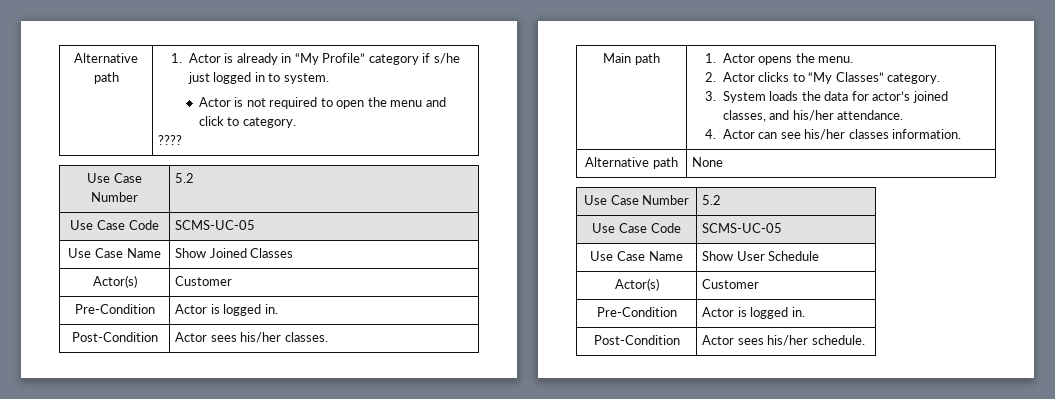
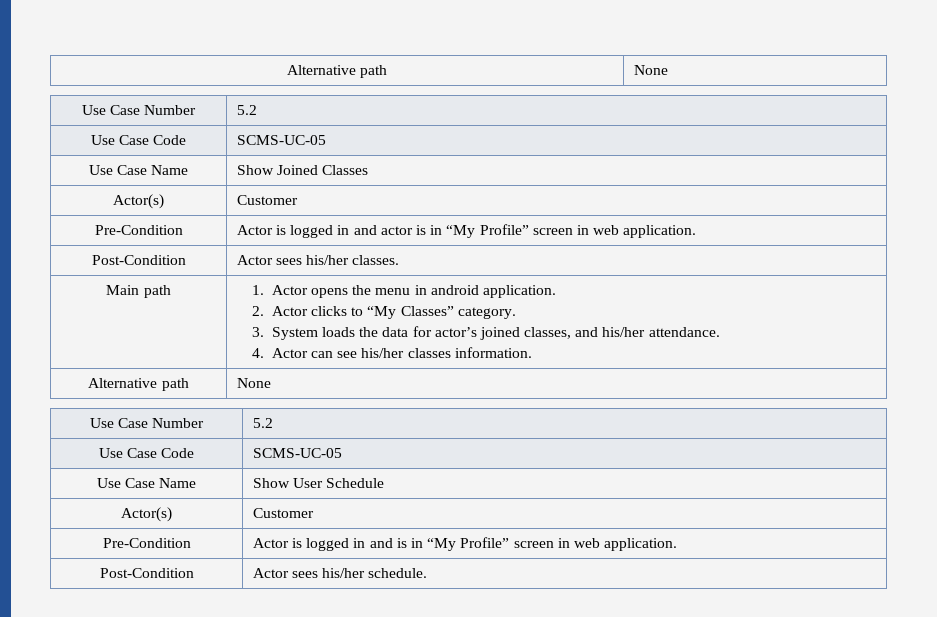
[74,53,138,63] [93,72,119,84] [171,53,460,65] [187,72,329,84] [198,97,446,109] [198,116,296,128] [158,135,183,145] Alternative path | 1. Actor is already in “My Profile” category if s/he just logged in to system. // Actor is not required to open the menu and click to category. // ???? -> [286,65,388,78] [633,65,668,75] Alternative path | None
[264,304,278,314] in. -> [337,224,697,238] in and actor is in “My Profile” screen in web application.
[818,56,854,63] menu. -> [375,285,556,298] menu in android application.
[791,307,805,317] in. -> [353,537,678,551] in and is in “My Profile” screen in web application.

